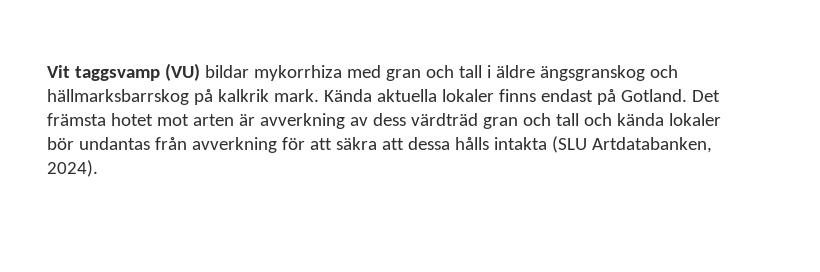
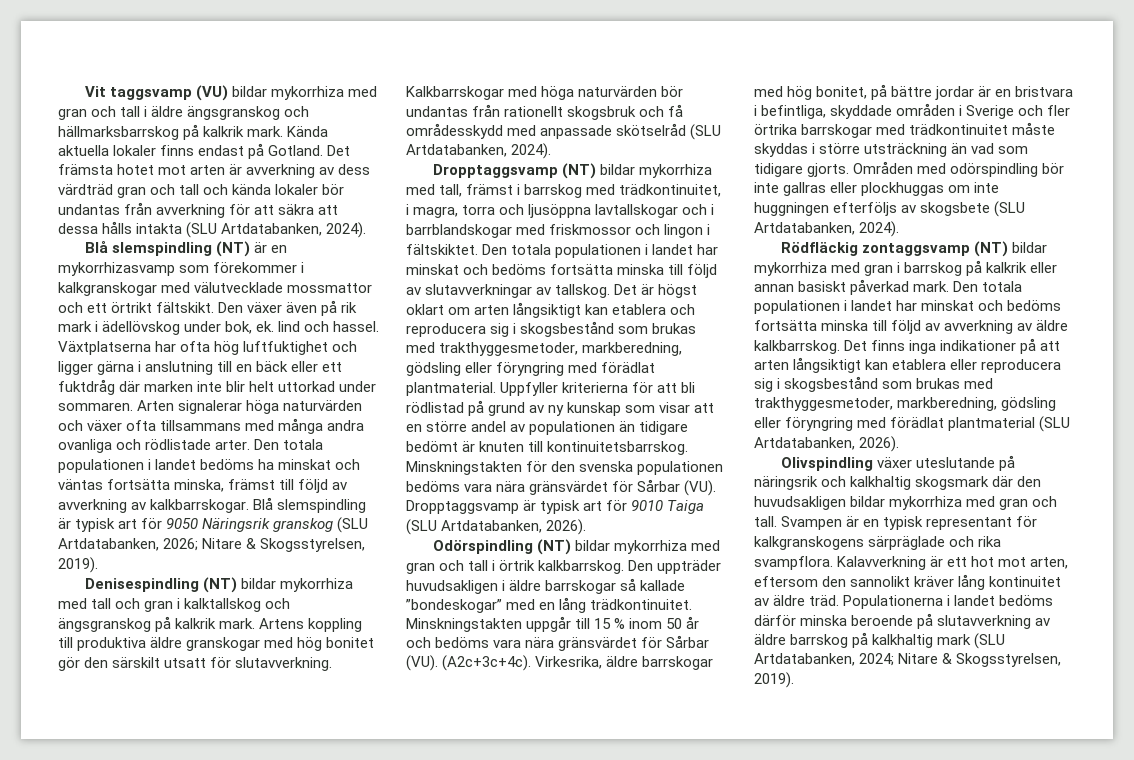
(98, 168) none -> [84,241,288,257] [58,262,305,276] [58,282,373,296] [58,300,358,316] [58,321,380,335] [58,341,358,355] [58,361,343,375] [58,379,377,395] [58,400,363,414] [58,418,365,434] [58,439,324,453] [58,459,361,473] [58,479,348,493] [58,497,367,513] [58,517,369,533] [58,538,366,552] [58,557,98,573] [84,577,354,593] [58,598,291,612] [58,616,363,632] [58,637,375,651] [58,657,333,671] [406,86,684,100] [406,104,684,120] [406,123,722,140] [406,143,552,159] [432,163,713,179] [406,184,722,198] [406,204,715,218] [406,224,711,238] [406,244,719,258] [406,264,718,278] [406,284,698,298] [406,302,696,318] [406,321,697,337] [406,342,683,356] [406,362,656,376] [406,382,696,396] [406,400,715,416] [406,421,689,435] [406,441,689,455] [406,461,724,475] [406,479,717,496] [406,500,705,514] [406,519,587,535] [432,539,721,555] [406,560,722,574] [406,578,686,594] [406,597,693,613] [406,616,700,632] [406,635,710,651] [406,655,714,671] [754,84,1074,100] [754,103,1071,119] [754,122,1056,138] [754,143,1029,157] [754,161,1065,177] [754,182,1000,196] [754,201,1026,217] [754,221,900,237] [780,241,1048,257] [754,260,1058,276] [754,279,1023,295] [754,300,1062,314] [754,320,1069,334] [754,338,1061,354] [754,357,1062,373] [754,376,994,392] [754,397,1057,411] [754,416,1071,432] [754,436,900,452] [780,455,1016,471] [754,476,1042,490] [754,496,1058,510] [754,516,1038,530] [754,536,1002,550] [754,556,1069,570] [754,574,1062,590] [754,595,1054,609] [754,613,1051,629] [754,632,1006,649] [754,653,1062,667] [754,672,794,688] // Blå slemspindling (NT) är en mykorrhizasvamp som förekommer i kalkgranskogar med välutvecklade mossmattor och ett örtrikt fältskikt. Den växer även på rik mark i ädellövskog under bok, ek. lind och hassel. Växtplatserna har ofta hög luftfuktighet och ligger gärna i anslutning till en bäck eller ett fuktdråg där marken inte blir helt uttorkad under sommaren. Arten signalerar höga naturvärden och växer ofta tillsammans med många andra ovanliga och rödlistade arter. Den totala populationen i landet bedöms ha minskat och väntas fortsätta minska, främst till följd av avverkning av kalkbarrskogar. Blå slemspindling är typisk art för 9050 Näringsrik granskog (SLU Artdatabanken, 2026; Nitare & Skogsstyrelsen, 2019). // Denisespindling (NT) bildar mykorrhiza med tall och gran i kalktallskog och ängsgranskog på kalkrik mark. Artens koppling till produktiva äldre granskogar med hög bonitet gör den särskilt utsatt för slutavverkning. Kalkbarrskogar med höga naturvärden bör undantas från rationellt skogsbruk och få områdesskydd med anpassade skötselråd (SLU Artdatabanken, 2024). // Dropptaggsvamp (NT) bildar mykorrhiza med tall, främst i barrskog med trädkontinuitet, i magra, torra och ljusöppna lavtallskogar och i barrblandskogar med friskmossor och lingon i fältskiktet. Den totala populationen i landet har minskat och bedöms fortsätta minska till följd av slutavverkningar av tallskog. Det är högst oklart om arten långsiktigt kan etablera och reproducera sig i skogsbestånd som brukas med trakthyggesmetoder, markberedning, gödsling eller föryngring med förädlat plantmaterial. Uppfyller kriterierna för att bli rödlistad på grund av ny kunskap som visar att en större andel av populationen än tidigare bedömt är knuten till kontinuitetsbarrskog. Minskningstakten för den svenska populationen bedöms vara nära gränsvärdet för Sårbar (VU). Dropptaggsvamp är typisk art för 9010 Taiga (SLU Artdatabanken, 2026). // Odörspindling (NT) bildar mykorrhiza med gran och tall i örtrik kalkbarrskog. Den uppträder huvudsakligen i äldre barrskogar så kallade ”bondeskogar” med en lång trädkontinuitet. Minskningstakten uppgår till 15 % inom 50 år och bedöms vara nära gränsvärdet för Sårbar (VU). (A2c+3c+4c). Virkesrika, äldre barrskogar med hög bonitet, på bättre jordar är en bristvara i befintliga, skyddade områden i Sverige och fler örtrika barrskogar med trädkontinuitet måste skyddas i större utsträckning än vad som tidigare gjorts. Områden med odörspindling bör inte gallras eller plockhuggas om inte huggningen efterföljs av skogsbete (SLU Artdatabanken, 2024). // Rödfläckig zontaggsvamp (NT) bildar mykorrhiza med gran i barrskog på kalkrik eller annan basiskt påverkad mark. Den totala populationen i landet har minskat och bedöms fortsätta minska till följd av avverkning av äldre kalkbarrskog. Det finns inga indikationer på att arten långsiktigt kan etablera eller reproducera sig i skogsbestånd som brukas med trakthyggesmetoder, markberedning, gödsling eller föryngring med förädlat plantmaterial (SLU Artdatabanken, 2026). // Olivspindling växer uteslutande på näringsrik och kalkhaltig skogsmark där den huvudsakligen bildar mykorrhiza med gran och tall. Svampen är en typisk representant för kalkgranskogens särpräglade och rika svampflora. Kalavverkning är ett hot mot arten, eftersom den sannolikt kräver lång kontinuitet av äldre träd. Populationerna i landet bedöms därför minska beroende på slutavverkning av äldre barrskog på kalkhaltig mark (SLU Artdatabanken, 2024; Nitare & Skogsstyrelsen, 2019).

